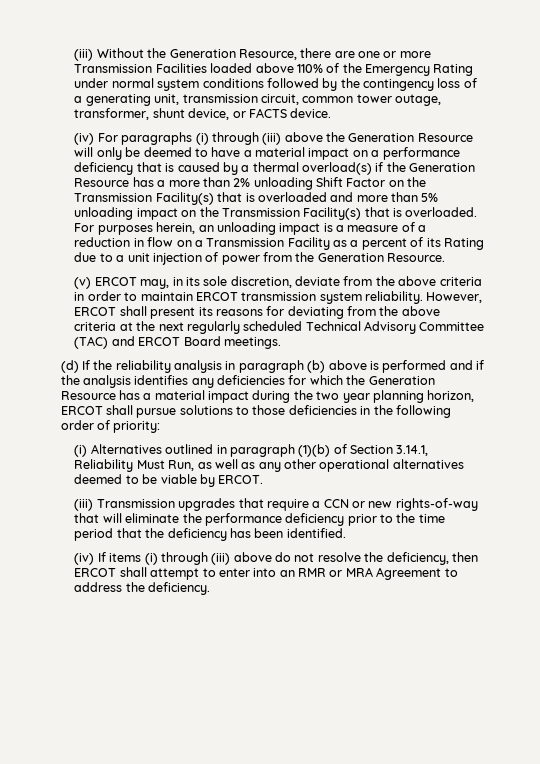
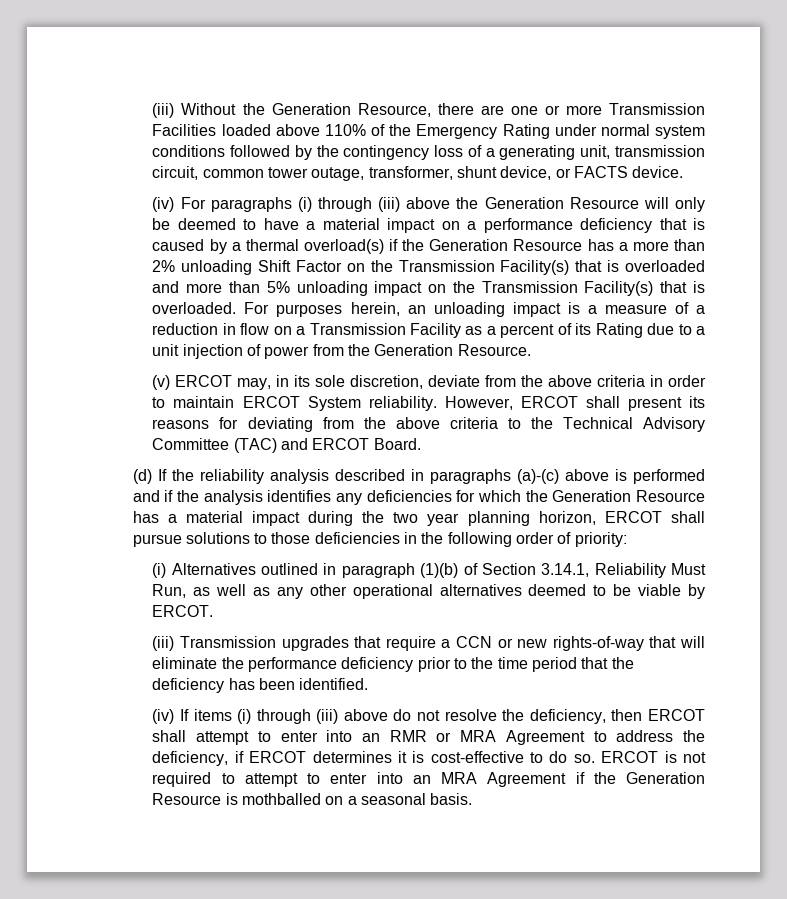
[241,292,362,304] transmission system -> [307,396,361,411] System
[119,321,303,334] at the next regularly scheduled -> [507,417,553,429] to the
[183,336,281,349] Board meetings. -> [373,438,421,450] Board.
[225,360,326,373] in paragraph (b) -> [334,469,559,484] described in paragraphs (a)-(c)
[148,582,211,595] deficiency. -> [152,751,706,766] [152,772,706,787] [152,793,473,805] deficiency, if ERCOT determines it is cost-effective to do so. ERCOT is not required to attempt to enter into an MRA Agreement if the Generation Resource is mothballed on a seasonal basis.

